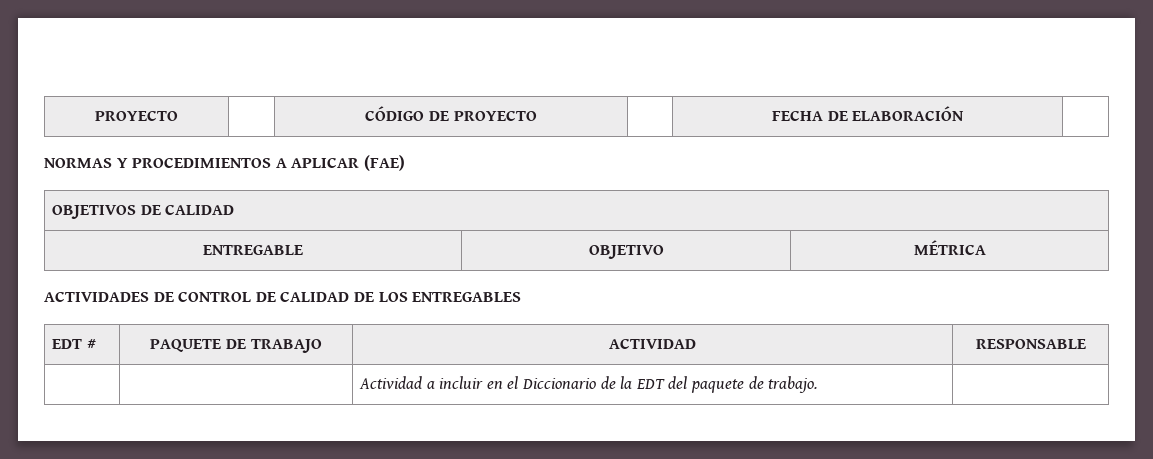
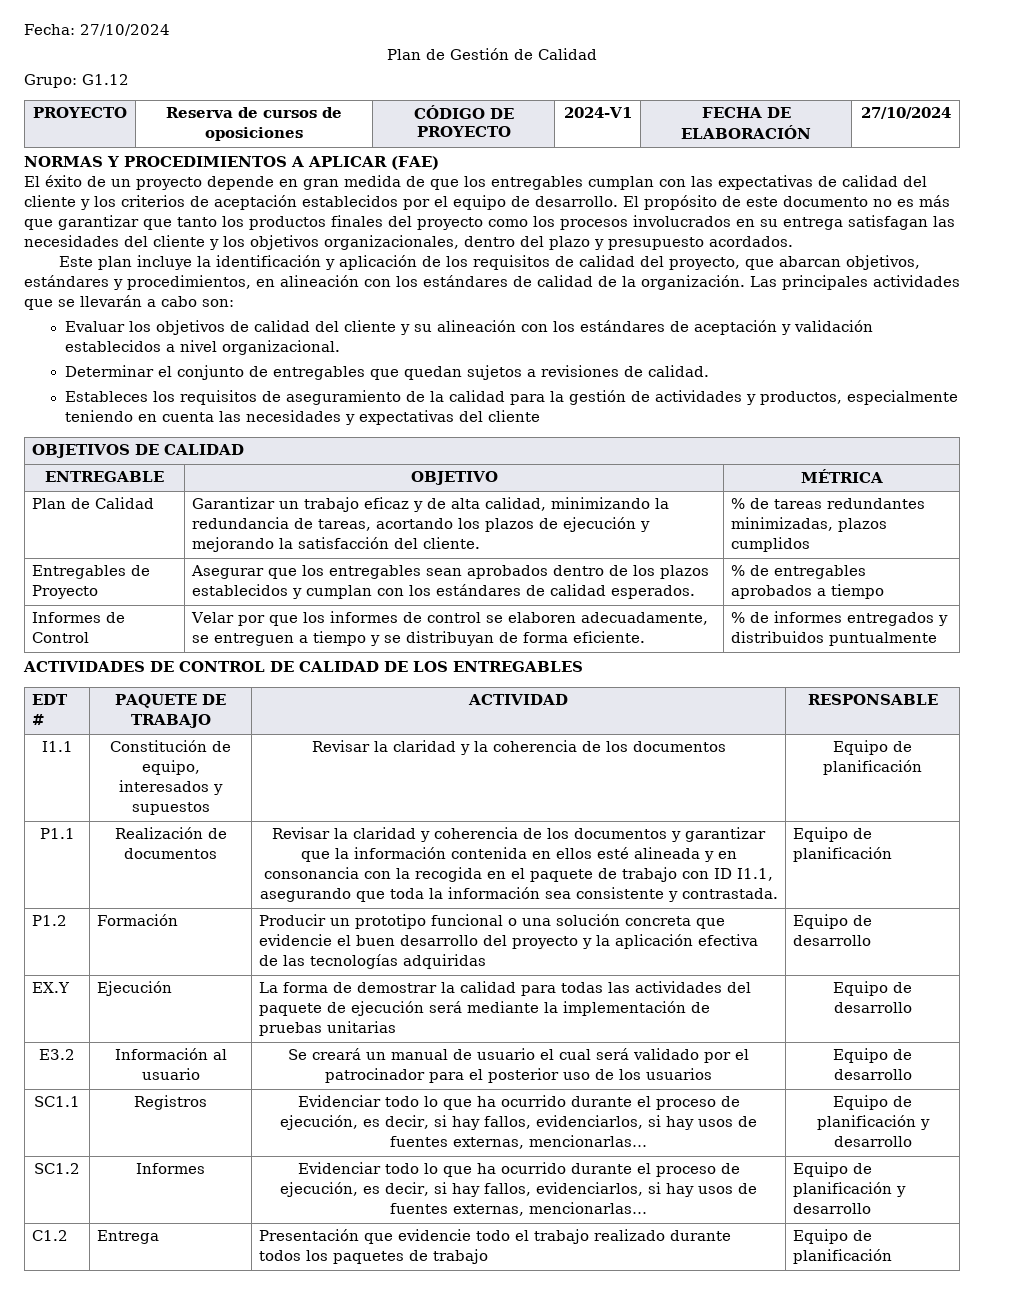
[95,110,178,121] PROYECTO | -> [24,24,170,36] [387,48,597,60] [24,74,129,88] [33,107,127,118] [166,107,342,118] [205,127,303,141] Fecha: 27/10/2024 // Plan de Gestión de Calidad // Grupo: G1.12 // PROYECTO | Reserva de cursos de oposiciones
(537, 115) none -> [563,107,632,118] 2024-V1
(965, 113) none -> [860,107,951,119] 27/10/2024
(405, 163) none -> [24,175,927,190] [24,195,950,210] [24,215,955,230] [24,235,793,250] [58,255,920,270] [24,275,960,290] [24,295,234,310] [64,320,873,335] [64,340,340,355] [64,365,709,380] [64,390,958,405] [64,410,540,425] // El éxito de un proyecto depende en gran medida de que los entregables cumplan con las expectativas de calidad del cliente y los criterios de aceptación establecidos por el equipo de desarrollo. El propósito de este documento no es más que garantizar que tanto los productos finales del proyecto como los procesos involucrados en su entrega satisfagan las necesidades del cliente y los objetivos organizacionales, dentro del plazo y presupuesto acordados. // Este plan incluye la identificación y aplicación de los requisitos de calidad del proyecto, que abarcan objetivos, estándares y procedimientos, en alineación con los estándares de calidad de la organización. Las principales actividades que se llevarán a cabo son: // Evaluar los objetivos de calidad del cliente y su alineación con los estándares de aceptación y validación establecidos a nivel organizacional. // Determinar el conjunto de entregables que quedan sujetos a revisiones de calidad. // Estableces los requisitos de aseguramiento de la calidad para la gestión de actividades y productos, especialmente teniendo en cuenta las necesidades y expectativas del cliente
(986, 247) none -> [32,497,155,509] [192,497,670,512] [192,517,651,532] [192,537,481,552] [731,498,926,509] [731,517,888,532] [731,537,811,552] [32,565,151,579] [32,585,99,599] [191,565,710,579] [192,584,696,599] [731,565,867,579] [731,584,885,599] [32,612,126,623] [32,632,90,643] [191,611,709,626] [192,631,646,646] [731,611,949,626] [731,631,938,646] // Plan de Calidad | Garantizar un trabajo eficaz y de alta calidad, minimizando la redundancia de tareas, acortando los plazos de ejecución y mejorando la satisfacción del cliente. | % de tareas redundantes minimizadas, plazos cumplidos // Entregables de Proyecto | Asegurar que los entregables sean aprobados dentro de los plazos establecidos y cumplan con los estándares de calidad esperados. | % de entregables aprobados a tiempo // Informes de Control | Velar por que los informes de control se elaboren adecuadamente, se entreguen a tiempo y se distribuyan de forma eficiente. | % de informes entregados y distribuidos puntualmente
[359,376,819,393] | | Actividad a incluir en el Diccionario de la EDT del paquete de trabajo. | -> [41,741,73,752] [110,740,231,752] [141,760,200,775] [119,780,223,795] [131,802,210,815] [311,740,726,755] [833,740,912,755] [823,760,922,775] [39,828,75,839] [114,827,227,839] [124,848,217,859] [272,827,766,842] [300,847,737,862] [264,867,773,882] [259,887,778,902] [793,827,873,842] [793,847,893,862] [32,915,68,926] [97,914,179,926] [259,914,726,929] [259,934,759,949] [259,954,487,969] [793,914,873,929] [793,935,872,946] [32,982,71,993] [97,981,173,996] [259,981,752,996] [259,1001,711,1016] [259,1021,397,1036] [833,981,912,996] [833,1002,912,1013] [39,1049,75,1060] [114,1048,227,1060] [141,1068,200,1080] [288,1048,749,1063] [325,1068,712,1083] [833,1048,912,1063] [833,1069,912,1080] [34,1096,80,1107] [134,1095,207,1110] [297,1095,740,1110] [280,1115,757,1130] [390,1135,647,1149] [833,1095,912,1110] [816,1115,930,1130] [833,1136,912,1147] [34,1163,80,1174] [136,1163,205,1174] [297,1162,740,1177] [280,1182,757,1197] [390,1202,647,1216] [793,1162,873,1177] [793,1182,907,1197] [793,1203,872,1214] [32,1230,69,1241] [97,1230,160,1244] [259,1229,732,1244] [259,1249,489,1264] [793,1229,873,1244] [793,1249,893,1264] I1.1 | Constitución de equipo, interesados y supuestos | Revisar la claridad y la coherencia de los documentos | Equipo de planificación // P1.1 | Realización de documentos | Revisar la claridad y coherencia de los documentos y garantizar que la información contenida en ellos esté alineada y en consonancia con la recogida en el paquete de trabajo con ID I1.1, asegurando que toda la información sea consistente y contrastada. | Equipo de planificación // P1.2 | Formación | Producir un prototipo funcional o una solución concreta que evidencie el buen desarrollo del proyecto y la aplicación efectiva de las tecnologías adquiridas | Equipo de desarrollo // EX.Y | Ejecución | La forma de demostrar la calidad para todas las actividades del paquete de ejecución será mediante la implementación de pruebas unitarias | Equipo de desarrollo // E3.2 | Información al usuario | Se creará un manual de usuario el cual será validado por el patrocinador para el posterior uso de los usuarios | Equipo de desarrollo // SC1.1 | Registros | Evidenciar todo lo que ha ocurrido durante el proceso de ejecución, es decir, si hay fallos, evidenciarlos, si hay usos de fuentes externas, mencionarlas… | Equipo de planificación y desarrollo // SC1.2 | Informes | Evidenciar todo lo que ha ocurrido durante el proceso de ejecución, es decir, si hay fallos, evidenciarlos, si hay usos de fuentes externas, mencionarlas… | Equipo de planificación y desarrollo // C1.2 | Entrega | Presentación que evidencie todo el trabajo realizado durante todos los paquetes de trabajo | Equipo de planificación

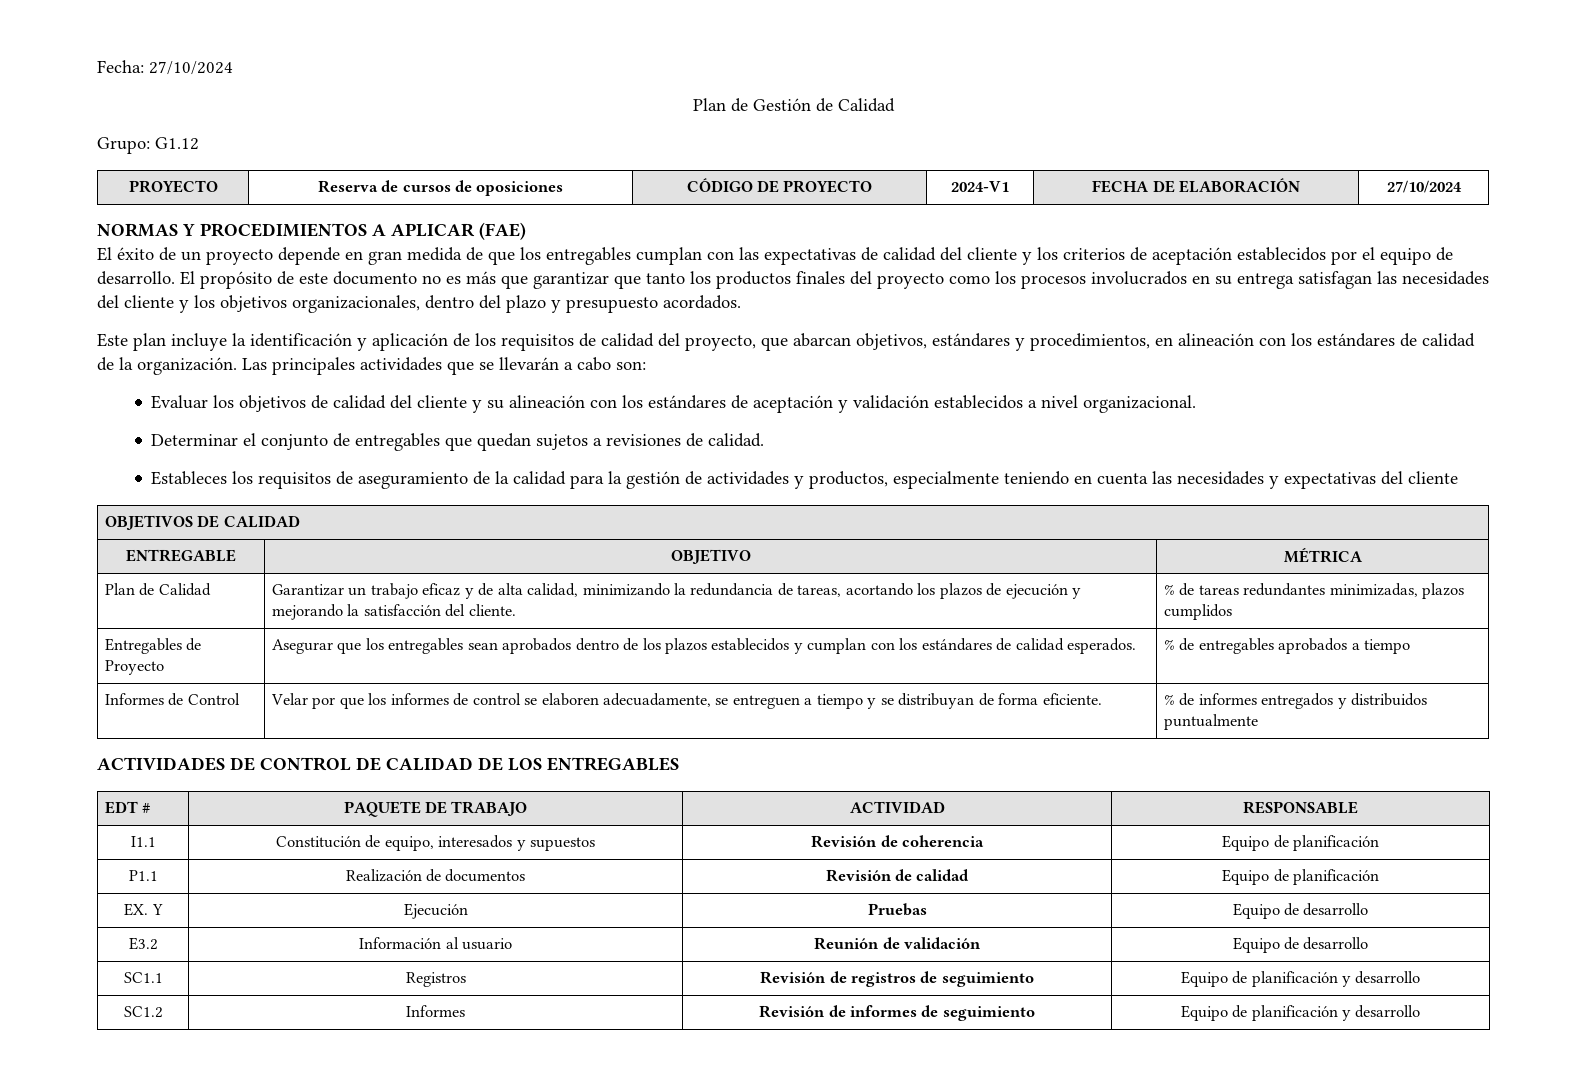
[311,740,726,755] Revisar la claridad y la coherencia de los documentos -> [811,835,984,848] Revisión de coherencia
[272,827,766,842] [300,847,737,862] [264,867,773,882] [259,887,778,902] [793,827,873,842] [793,847,893,862] [32,915,68,926] [97,914,179,926] [259,914,726,929] [259,934,759,949] [259,954,487,969] [793,914,873,929] [793,935,872,946] [32,982,71,993] [97,981,173,996] [259,981,752,996] [259,1001,711,1016] [259,1021,397,1036] Revisar la claridad y coherencia de los documentos y garantizar que la información contenida en ellos esté alineada y en consonancia con la recogida en el paquete de trabajo con ID I1.1, asegurando que toda la información sea consistente y contrastada. | Equipo de planificación // P1.2 | Formación | Producir un prototipo funcional o una solución concreta que evidencie el buen desarrollo del proyecto y la aplicación efectiva de las tecnologías adquiridas | Equipo de desarrollo // EX.Y | Ejecución | La forma de demostrar la calidad para todas las actividades del paquete de ejecución será mediante la implementación de pruebas unitarias -> [825,869,970,882] [1222,869,1379,885] [124,903,163,916] [403,903,468,919] [867,903,927,916] Revisión de calidad | Equipo de planificación // EX. Y | Ejecución | Pruebas
[288,1048,749,1063] [325,1068,712,1083] Se creará un manual de usuario el cual será validado por el patrocinador para el posterior uso de los usuarios -> [814,937,981,950] Reunión de validación
[297,1095,740,1110] [280,1115,757,1130] [390,1135,647,1149] Evidenciar todo lo que ha ocurrido durante el proceso de ejecución, es decir, si hay fallos, evidenciarlos, si hay usos de fuentes externas, mencionarlas… -> [760,971,1034,987] Revisión de registros de seguimiento
[297,1162,740,1177] [280,1182,757,1197] [390,1202,647,1216] [793,1162,873,1177] [793,1182,907,1197] [793,1203,872,1214] [32,1230,69,1241] [97,1230,160,1244] [259,1229,732,1244] [259,1249,489,1264] [793,1229,873,1244] [793,1249,893,1264] Evidenciar todo lo que ha ocurrido durante el proceso de ejecución, es decir, si hay fallos, evidenciarlos, si hay usos de fuentes externas, mencionarlas… | Equipo de planificación y desarrollo // C1.2 | Entrega | Presentación que evidencie todo el trabajo realizado durante todos los paquetes de trabajo | Equipo de planificación -> [759,1005,1035,1021] [1180,1005,1421,1021] Revisión de informes de seguimiento | Equipo de planificación y desarrollo

